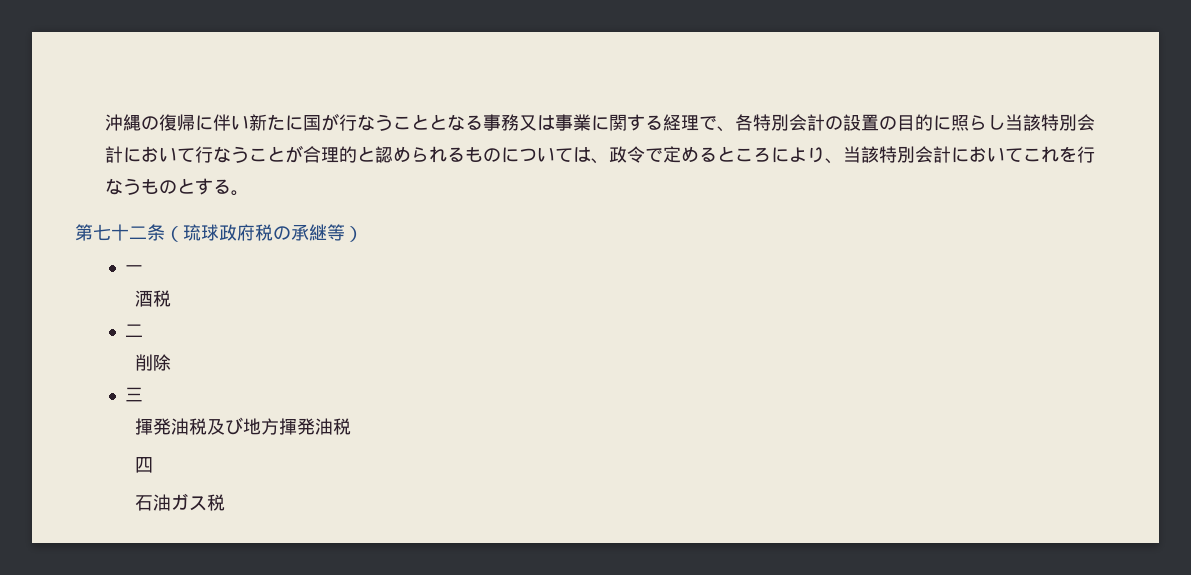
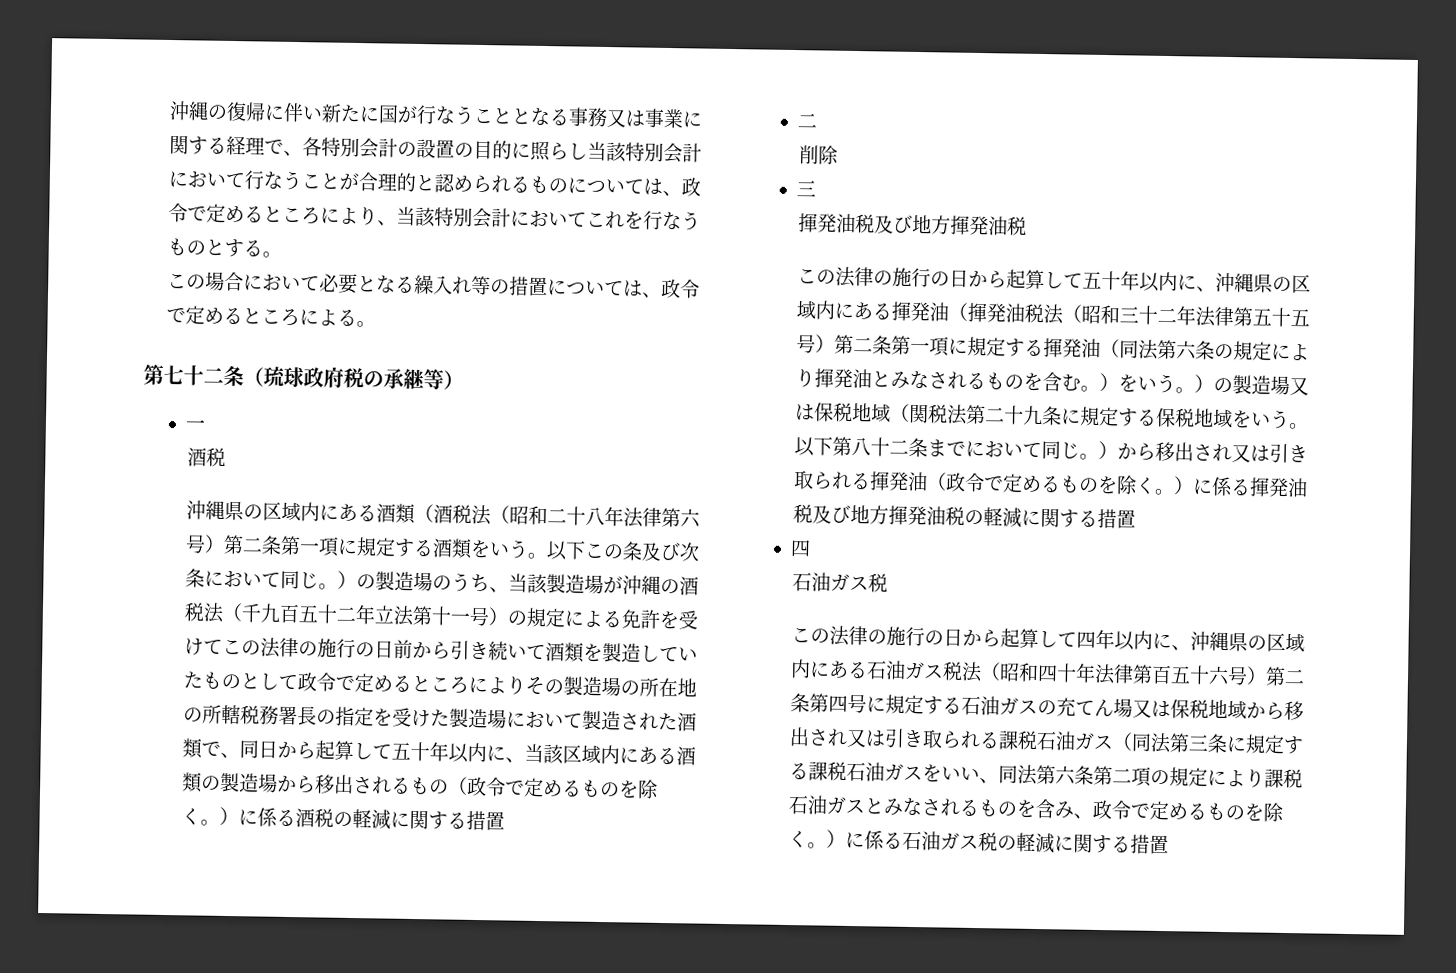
(250, 193) none -> [167,271,701,299] [166,305,377,328] // この場合において必要となる繰入れ等の措置については、政令で定めるところによる。
(172, 298) none -> [185,500,701,528] [184,534,700,562] [184,568,699,596] [183,602,699,630] [183,637,698,663] [182,671,697,698] [182,704,697,732] [181,738,696,766] [181,772,659,799] [180,806,505,831] // 沖縄県の区域内にある酒類（酒税法（昭和二十八年法律第六号）第二条第一項に規定する酒類をいう。以下この条及び次条において同じ。）の製造場のうち、当該製造場が沖縄の酒税法（千九百五十二年立法第十一号）の規定による免許を受けてこの法律の施行の日前から引き続いて酒類を製造していたものとして政令で定めるところによりその製造場の所在地の所轄税務署長の指定を受けた製造場において製造された酒類で、同日から起算して五十年以内に、当該区域内にある酒類の製造場から移出されるもの（政令で定めるものを除く。）に係る酒税の軽減に関する措置
[135,457,154,473] [135,493,226,511] 四 // 石油ガス税 -> [796,266,1311,294] [795,300,1310,328] [795,334,1310,361] [794,368,1309,396] [794,402,1309,430] [793,436,1308,463] [792,470,1308,498] [792,504,1136,529] [790,540,812,557] [791,572,888,593] [790,625,1305,653] [789,659,1305,686] [789,693,1304,721] [788,727,1304,755] [788,761,1303,789] [787,795,1284,822] [787,829,1169,855] この法律の施行の日から起算して五十年以内に、沖縄県の区域内にある揮発油（揮発油税法（昭和三十二年法律第五十五号）第二条第一項に規定する揮発油（同法第六条の規定により揮発油とみなされるものを含む。）をいう。）の製造場又は保税地域（関税法第二十九条に規定する保税地域をいう。以下第八十二条までにおいて同じ。）から移出され又は引き取られる揮発油（政令で定めるものを除く。）に係る揮発油税及び地方揮発油税の軽減に関する措置 // 四 // 石油ガス税 // この法律の施行の日から起算して四年以内に、沖縄県の区域内にある石油ガス税法（昭和四十年法律第百五十六号）第二条第四号に規定する石油ガスの充てん場又は保税地域から移出され又は引き取られる課税石油ガス（同法第三条に規定する課税石油ガスをいい、同法第六条第二項の規定により課税石油ガスとみなされるものを含み、政令で定めるものを除く。）に係る石油ガス税の軽減に関する措置

